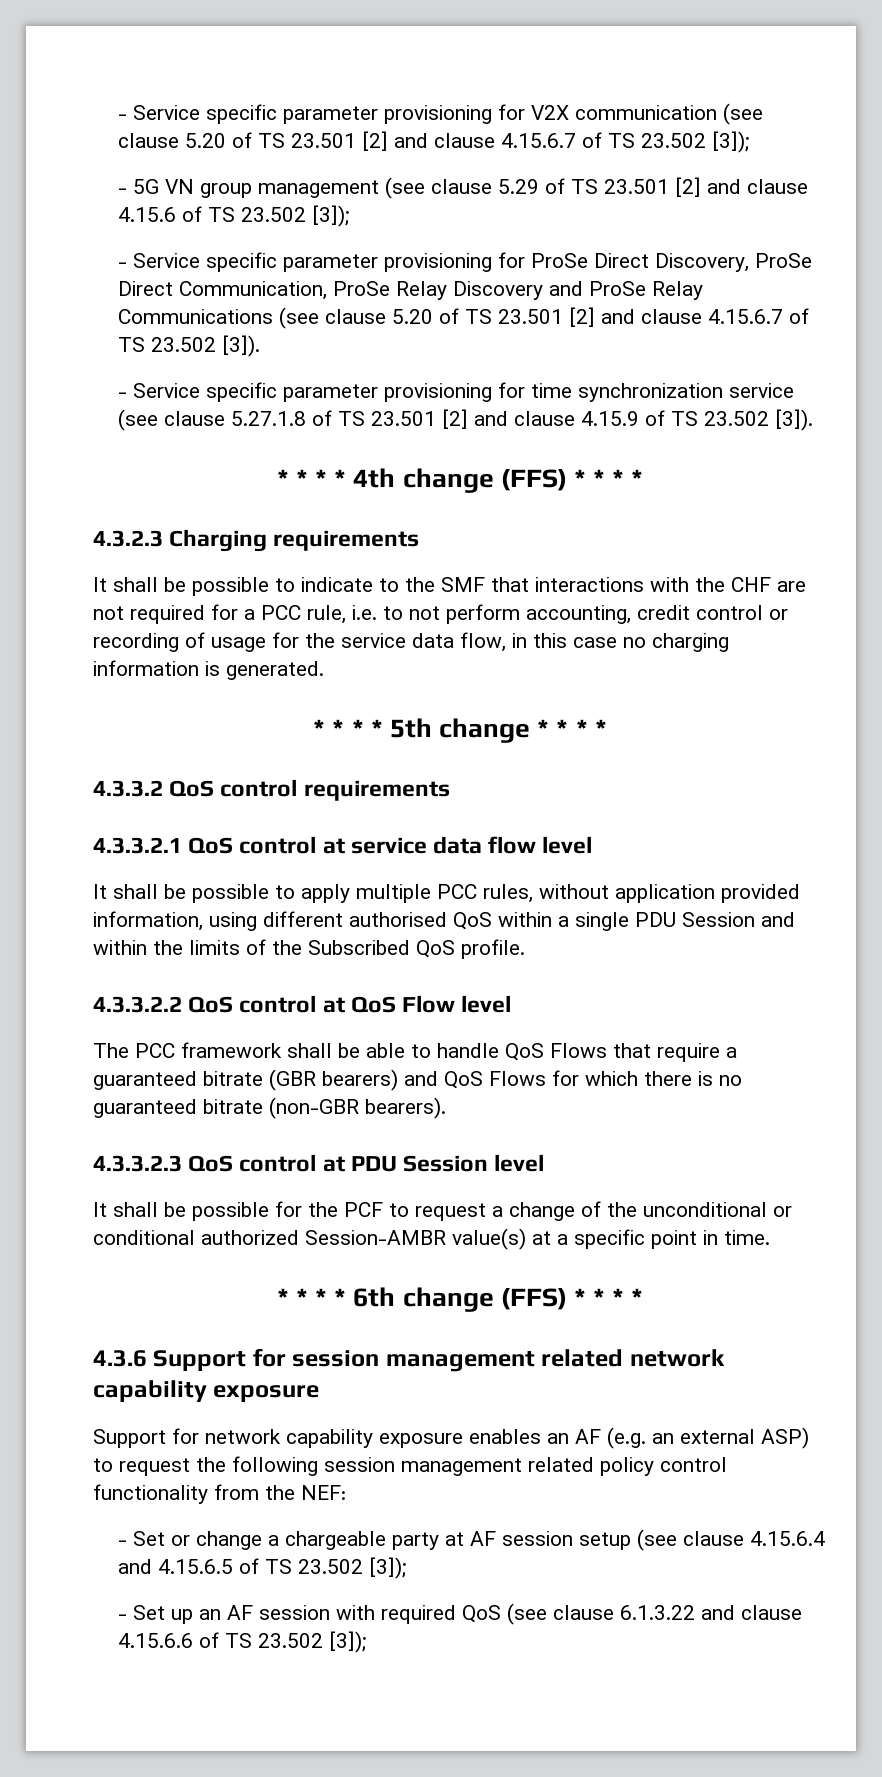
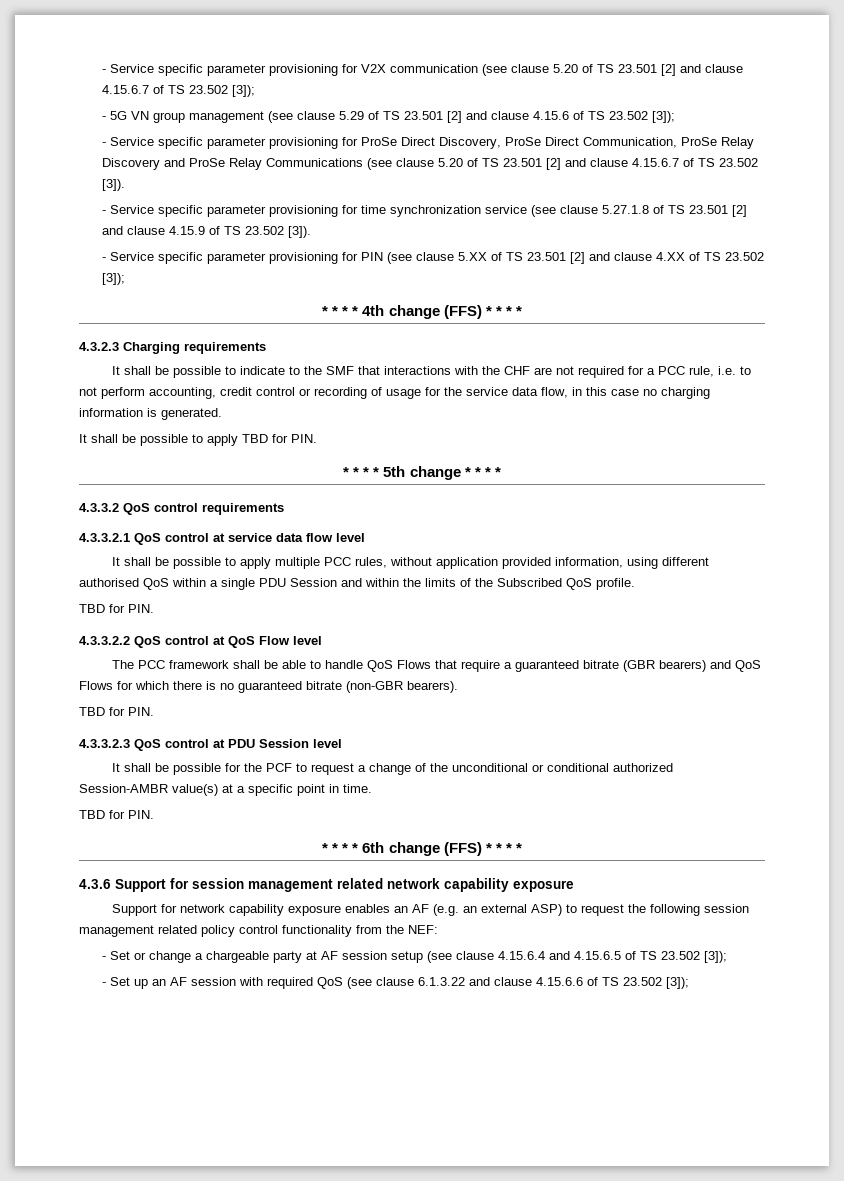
(813, 420) none -> [102,252,765,264] [102,273,126,285] // - Service specific parameter provisioning for PIN (see clause 5.XX of TS 23.501 [2] and clause 4.XX of TS 23.502 [3]);
(324, 670) none -> [79,434,317,446] // It shall be possible to apply TBD for PIN.
(525, 949) none -> [79,604,154,613] // TBD for PIN.
(446, 1108) none -> [79,707,154,716] // TBD for PIN.
(770, 1237) none -> [79,810,154,819] // TBD for PIN.

